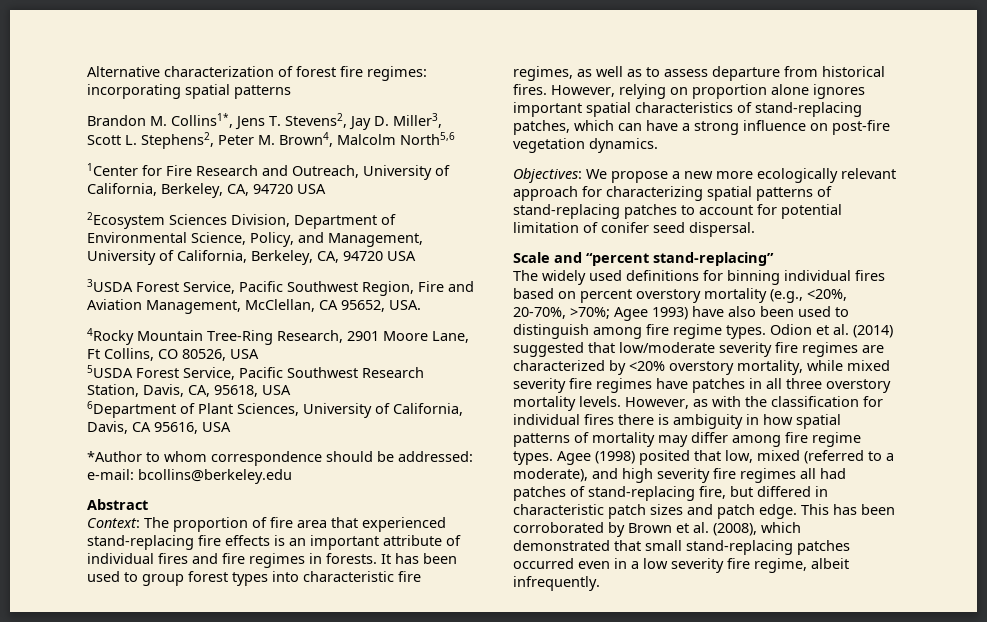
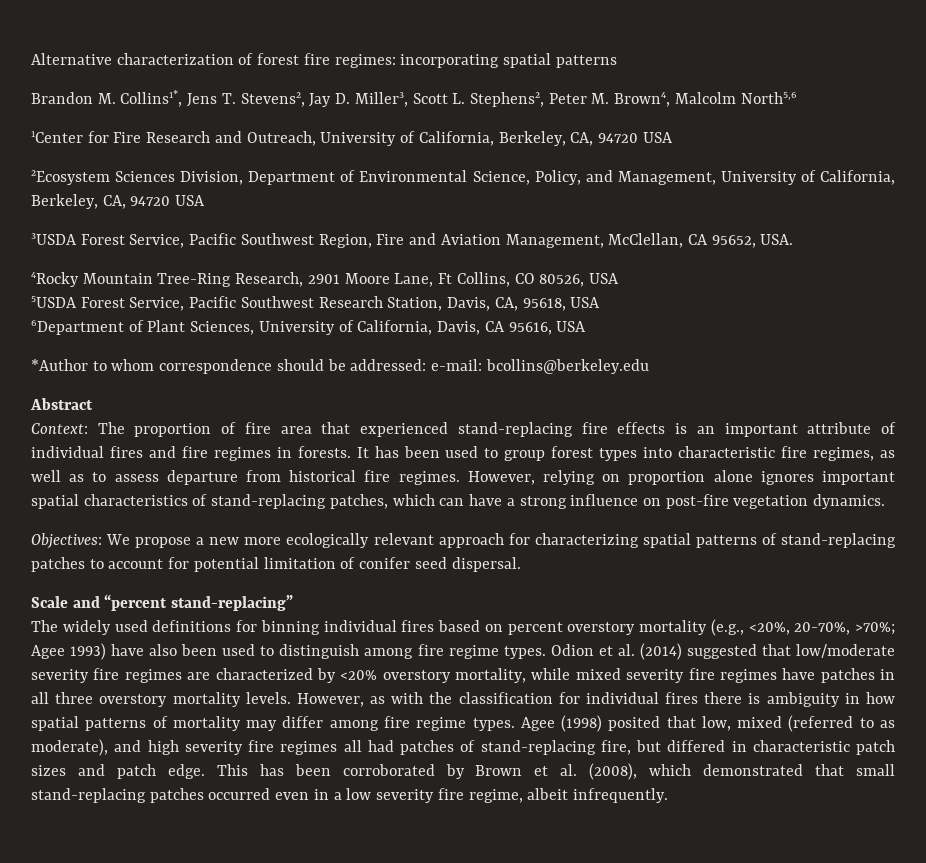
[513,84,547,95] fires. -> [364,470,460,485] fire regimes.
[886,453,894,461] a -> [880,720,896,728] as

